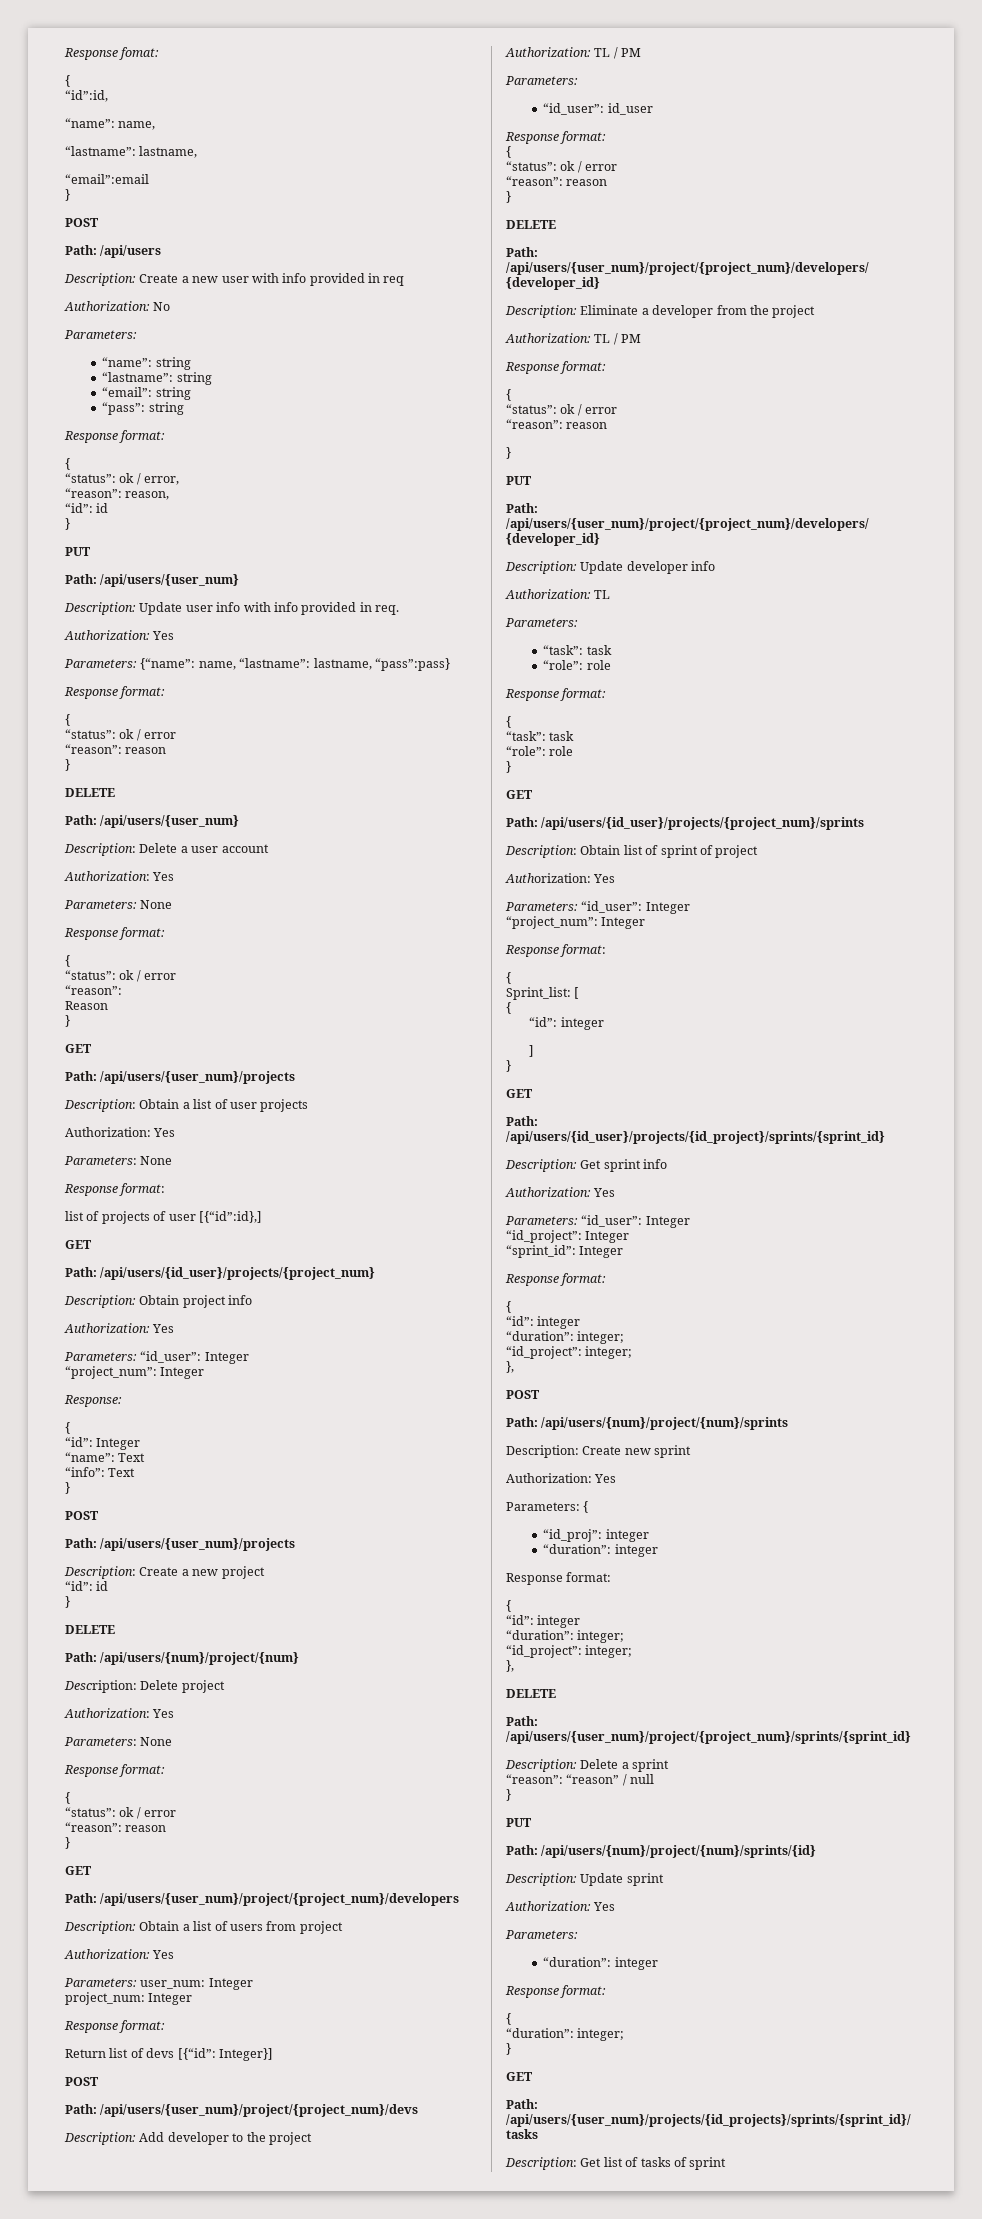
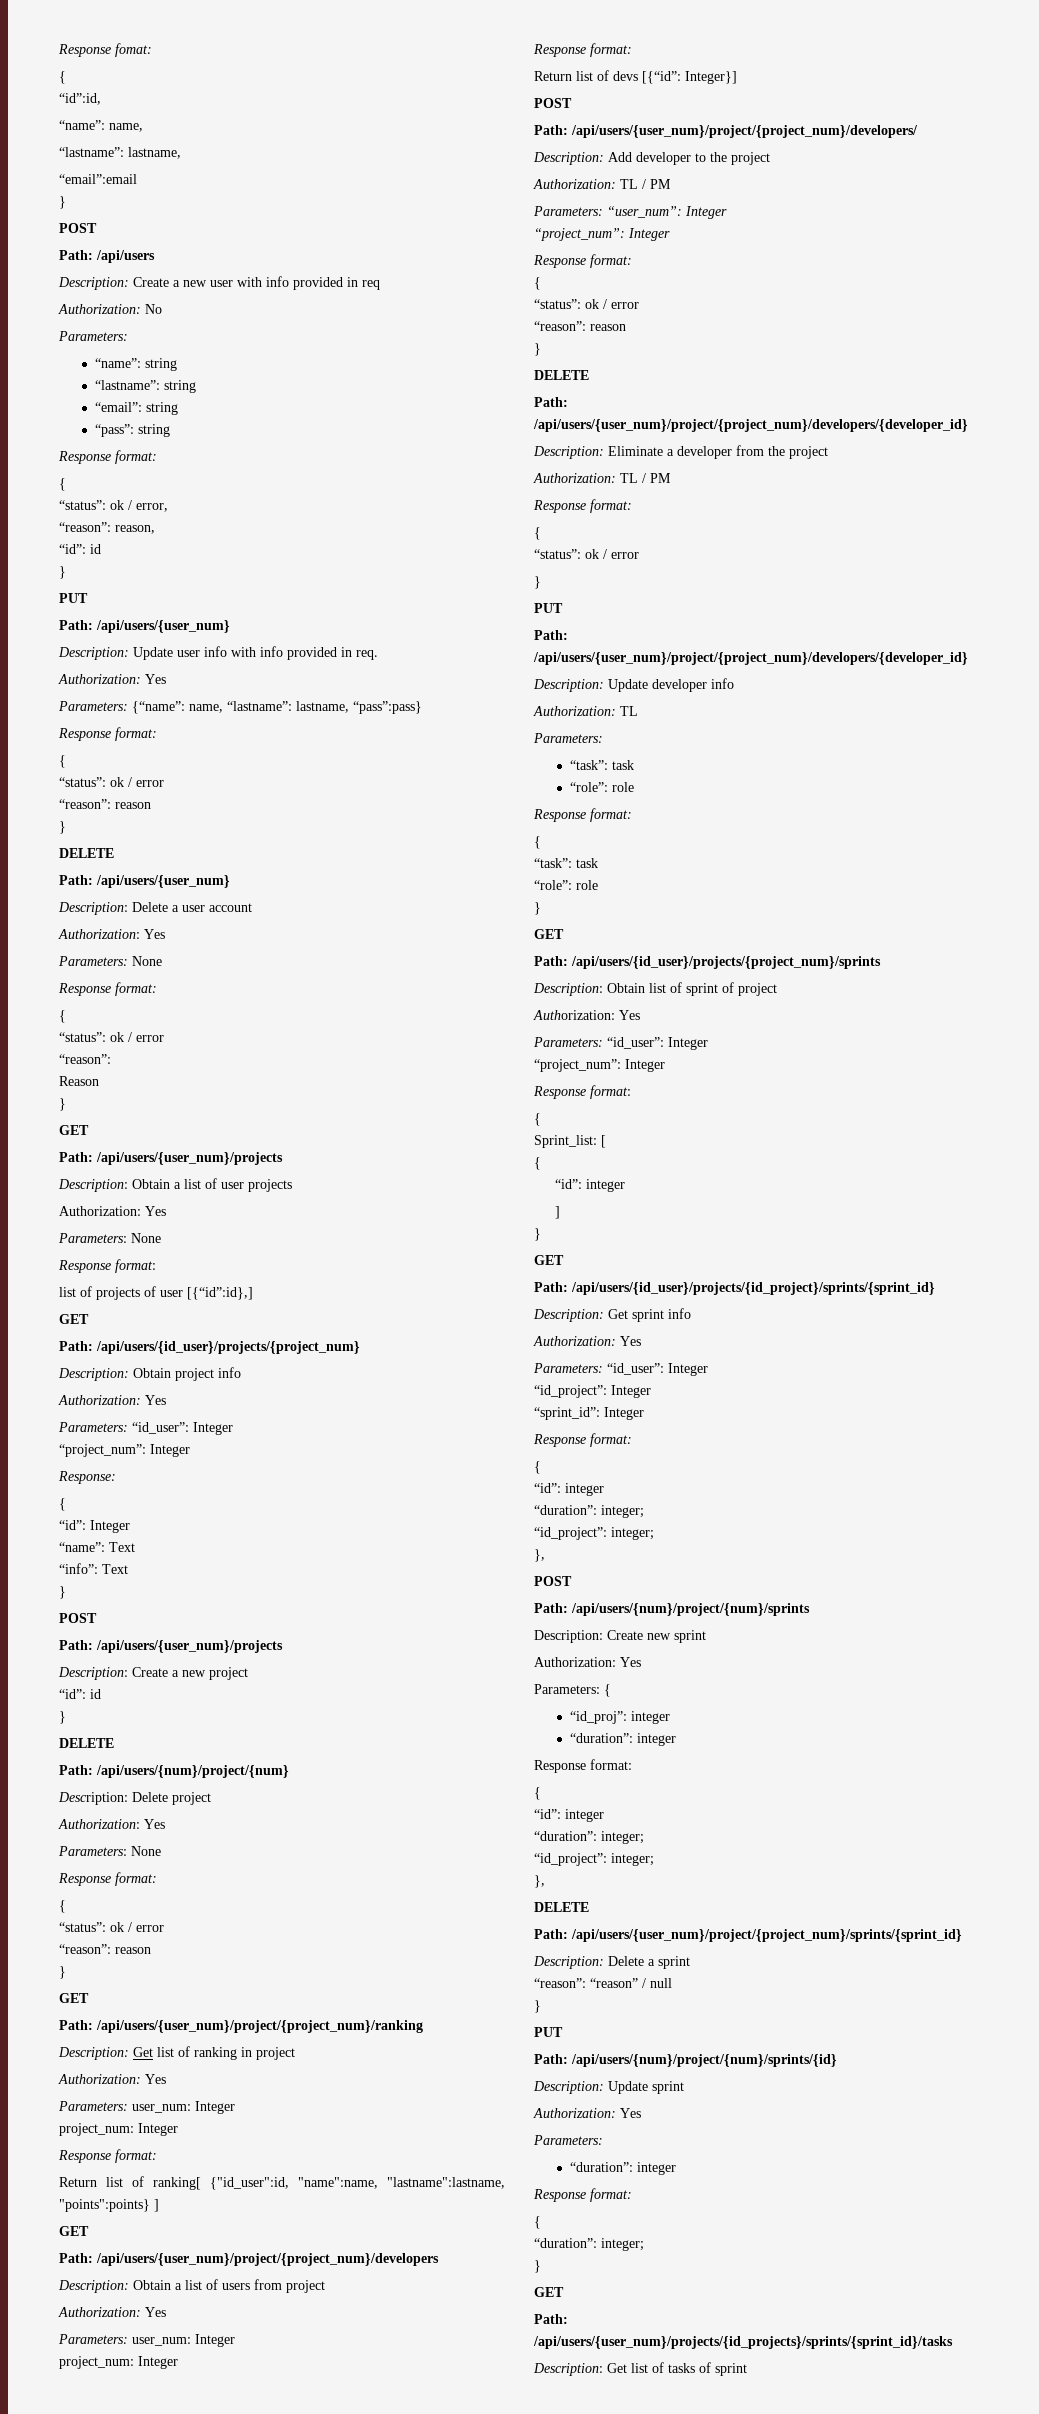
(92, 1870) none -> [59,2020,423,2033] [58,2046,295,2060] [58,2074,166,2084] [58,2101,235,2114] [59,2123,178,2136] [58,2149,157,2163] [59,2176,505,2190] [59,2199,159,2212] [59,2226,89,2236] // Path: /api/users/{user_num}/project/{project_num}/ranking // Description: Get list of ranking in project // Authorization: Yes // Parameters: user_num: Integer // project_num: Integer // Response format: // Return list of ranking[ {"id_user":id, "name":name, "lastname":lastname, "points":points} ] // GET
[100,2104,419,2117] /api/users/{user_num}/project/{project_num}/devs -> [571,125,918,138] /api/users/{user_num}/project/{project_num}/developers/
[543,103,653,115] // “id_user”: id_user -> [607,206,727,219] [534,228,670,241] “user_num”: Integer // “project_num”: Integer
[506,419,608,429] // “reason”: reason -> (639, 555) none

